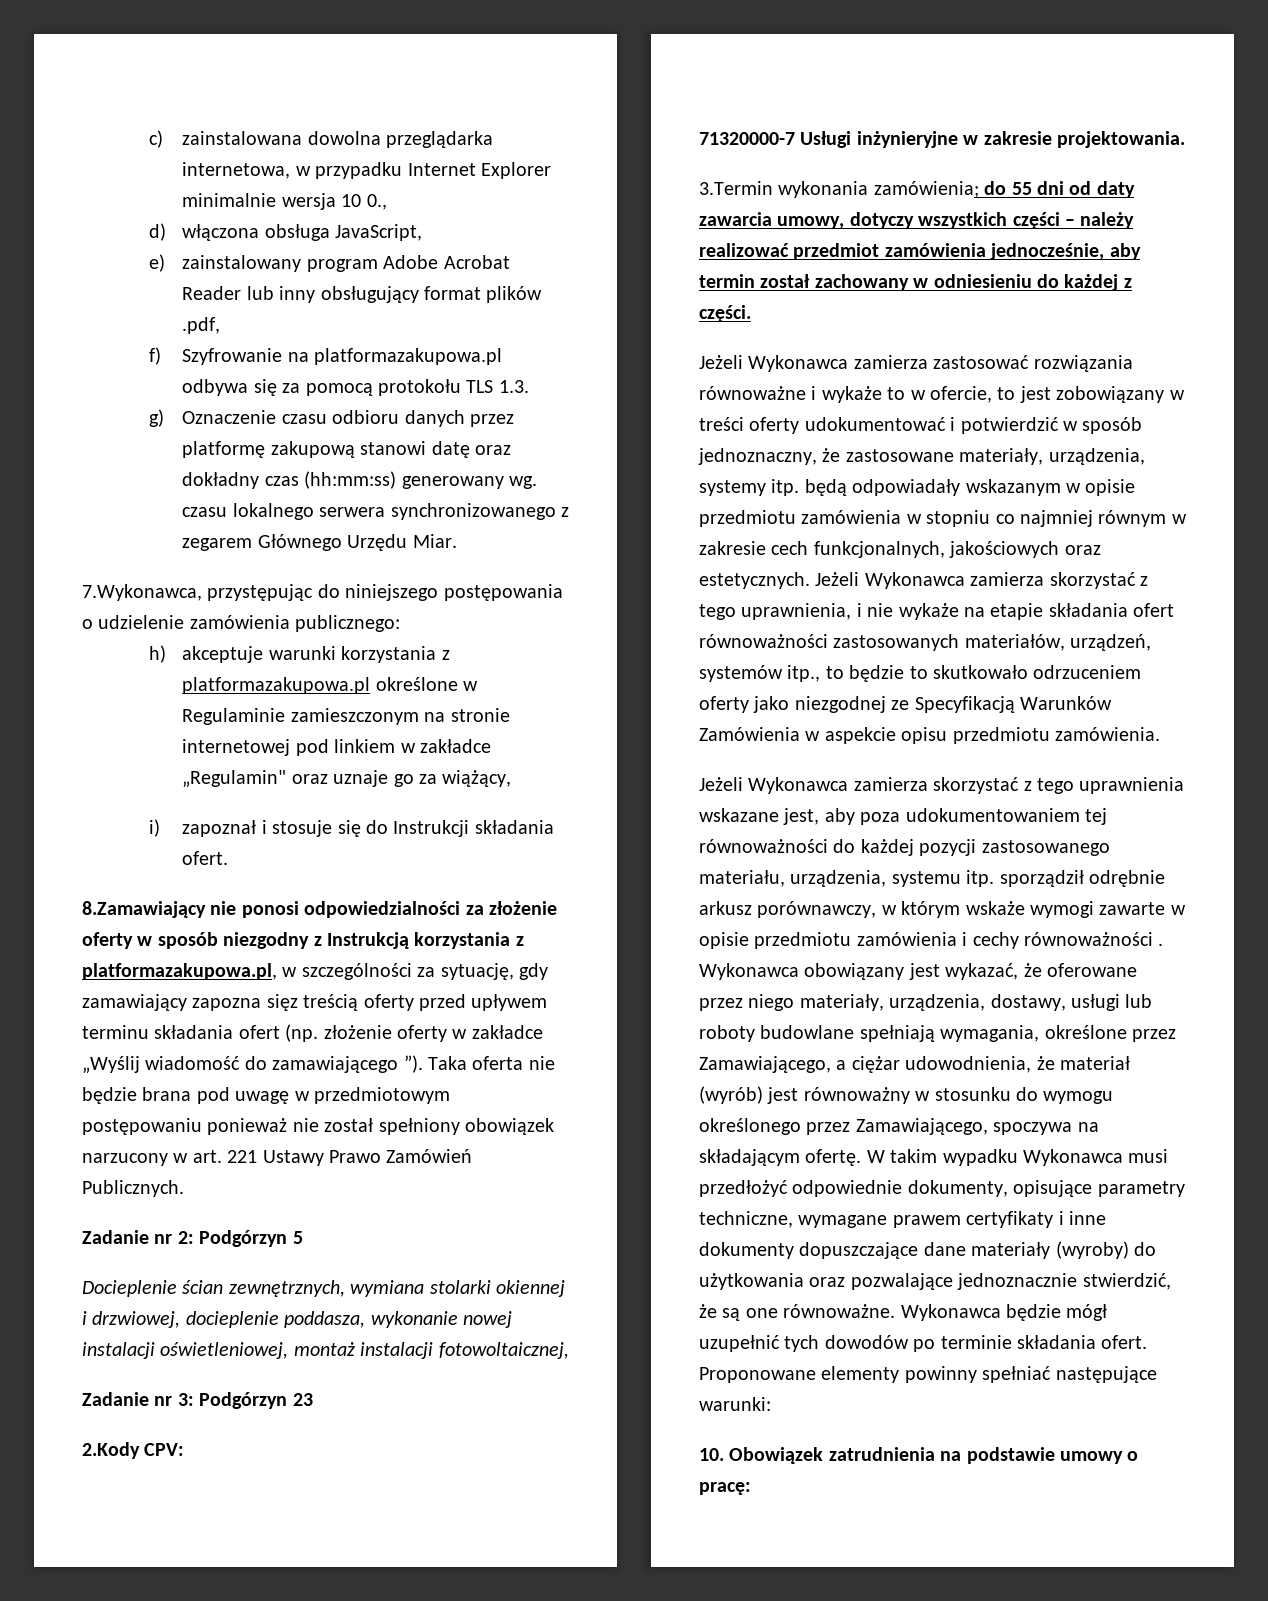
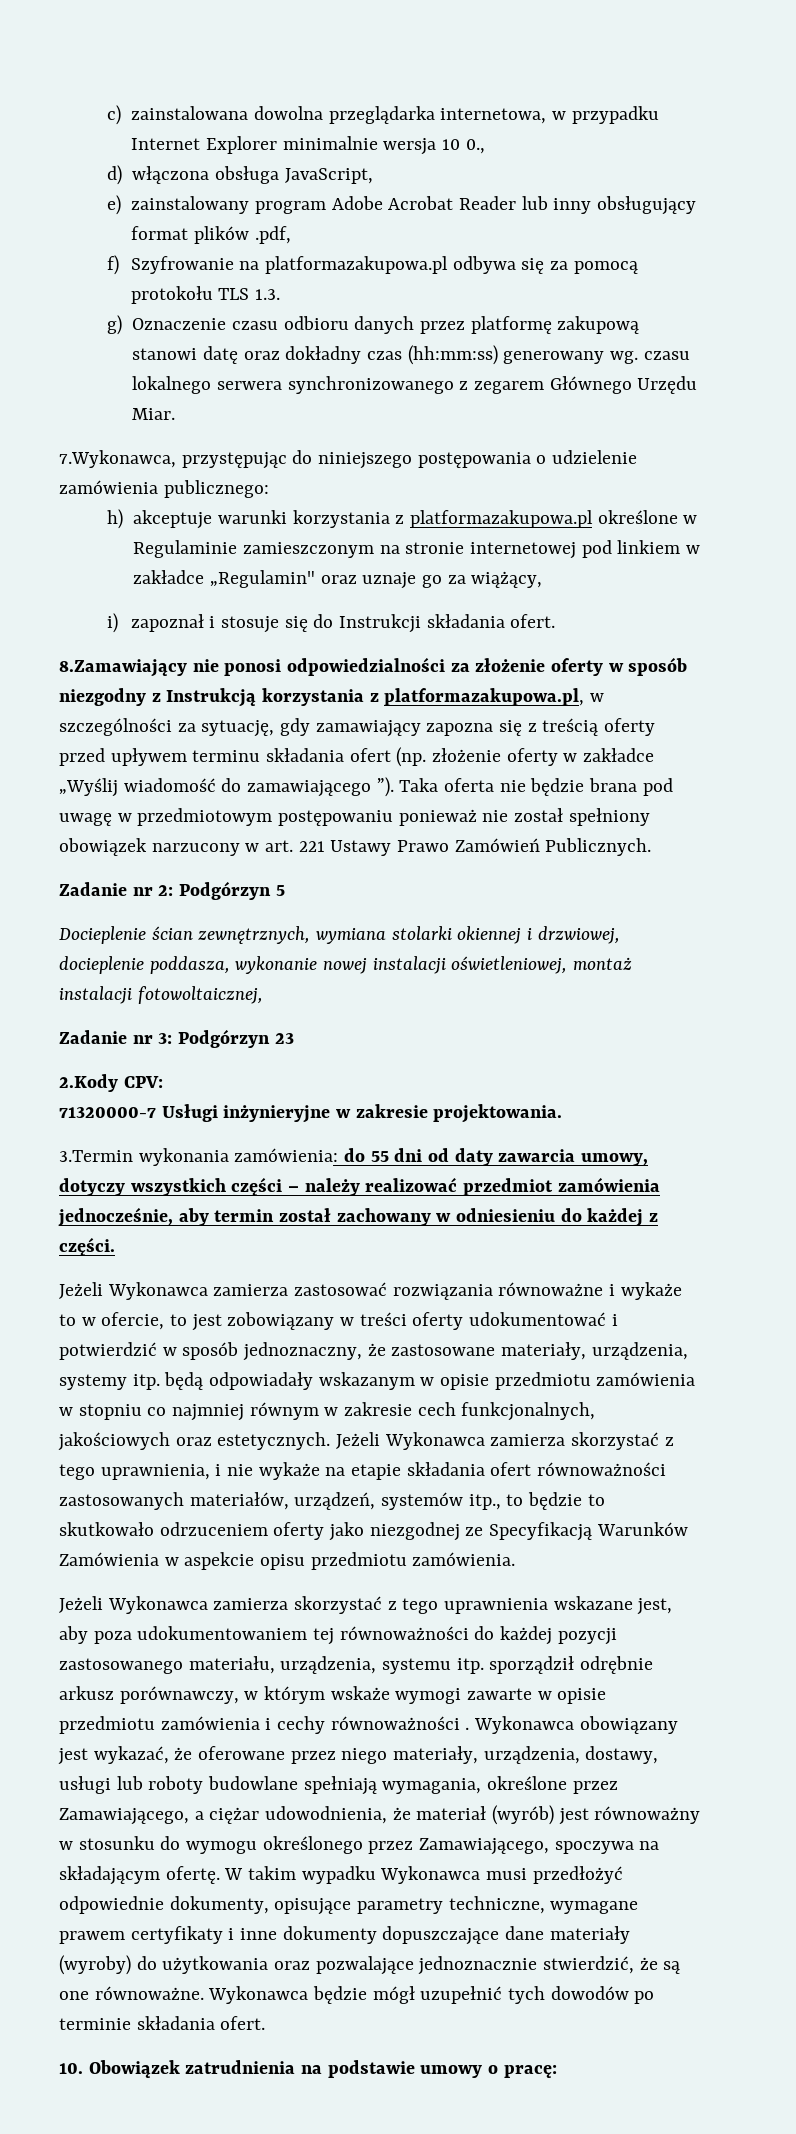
[266,994,298,1011] sięz -> [499,720,537,736] się z
[873,181,979,198] zamówienia; -> [234,1148,339,1162] zamówienia:
[699,1366,1157,1383] [699,1397,771,1411] Proponowane elementy powinny spełniać następujące warunki: -> (266, 2023) none

